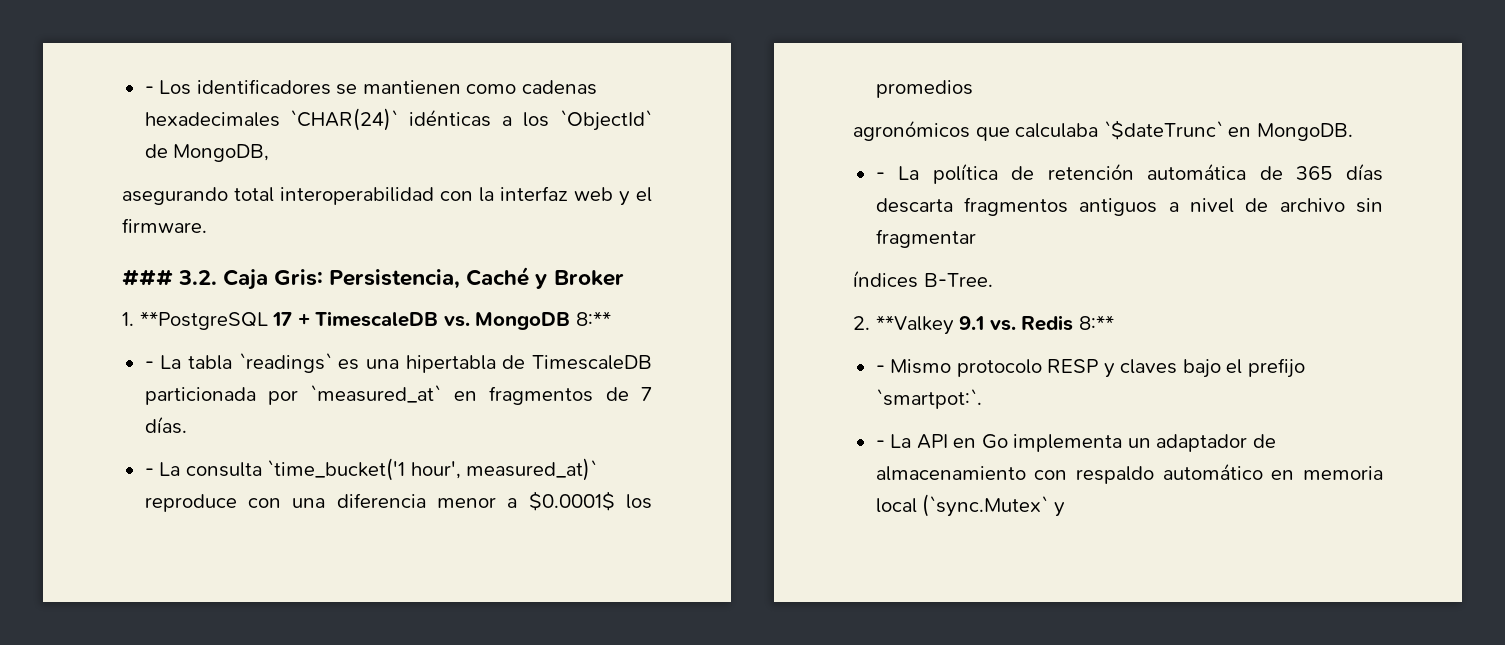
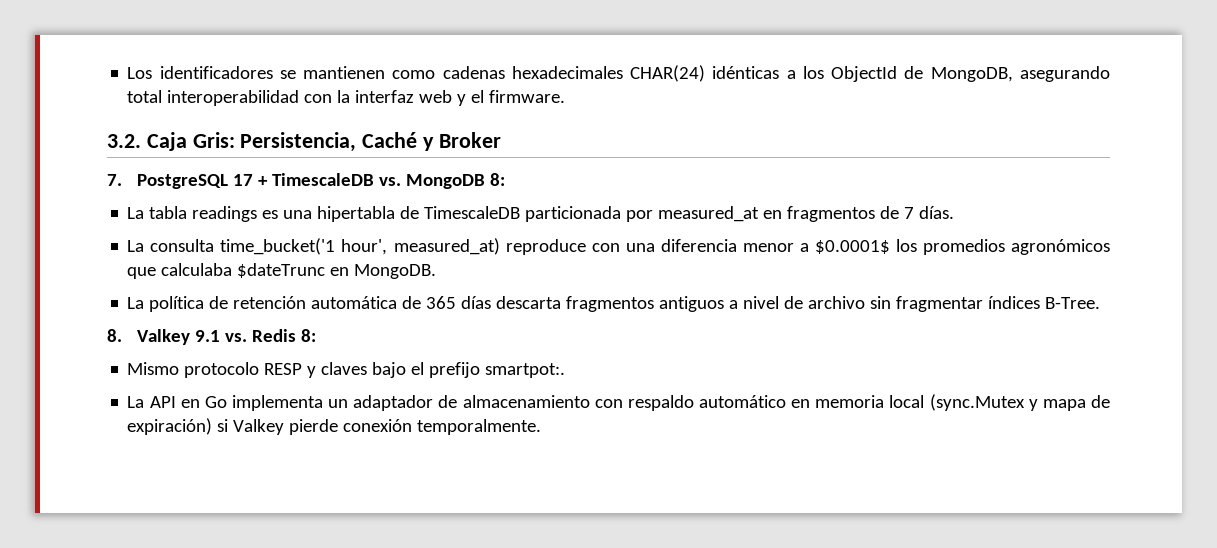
[144,86,154,94] - -> (127, 73) none
[290,108,399,131] `CHAR(24)` -> [630,65,706,82] CHAR(24)
[560,109,652,131] `ObjectId` -> [831,66,898,82] ObjectId
(270, 153) // -> (1013, 74) none
[122,269,173,286] ### -> (566, 96) none
[122,311,268,330] 1. **PostgreSQL -> [107,174,228,189] 7. PostgreSQL
[575,311,611,326] [144,361,154,369] 8:** // - -> [489,173,505,186] 8: //
[238,352,332,373] `readings` -> [192,206,258,222] readings
[310,384,442,403] `measured_at` -> [658,206,760,222] measured_at
[144,468,154,476] - -> (955, 212) none
[267,458,598,481] `time_bucket('1 hour', measured_at)` -> [220,238,500,255] time_bucket('1 hour', measured_at)
(973, 89) // -> (1005, 247) none
[1103,120,1223,140] `$dateTrunc` -> [237,263,326,278] $dateTrunc
[875,172,885,180] - -> (437, 271) none
(976, 238) // -> (984, 304) none
[853,315,954,335] 2. **Valkey -> [107,329,190,345] 8. Valkey
[1078,315,1114,330] [875,365,885,373] 8:** // - -> [300,329,316,342] 8: //
[875,388,982,409] [875,440,885,448] `smartpot:`. // - -> [485,363,566,378] smartpot:. //
[922,494,1065,517] (`sync.Mutex` y -> [929,394,1110,411] [127,418,542,435] (sync.Mutex y mapa de expiración) si Valkey pierde conexión temporalmente.

